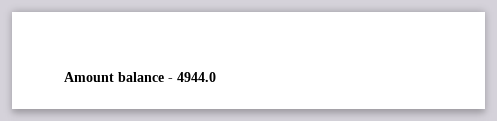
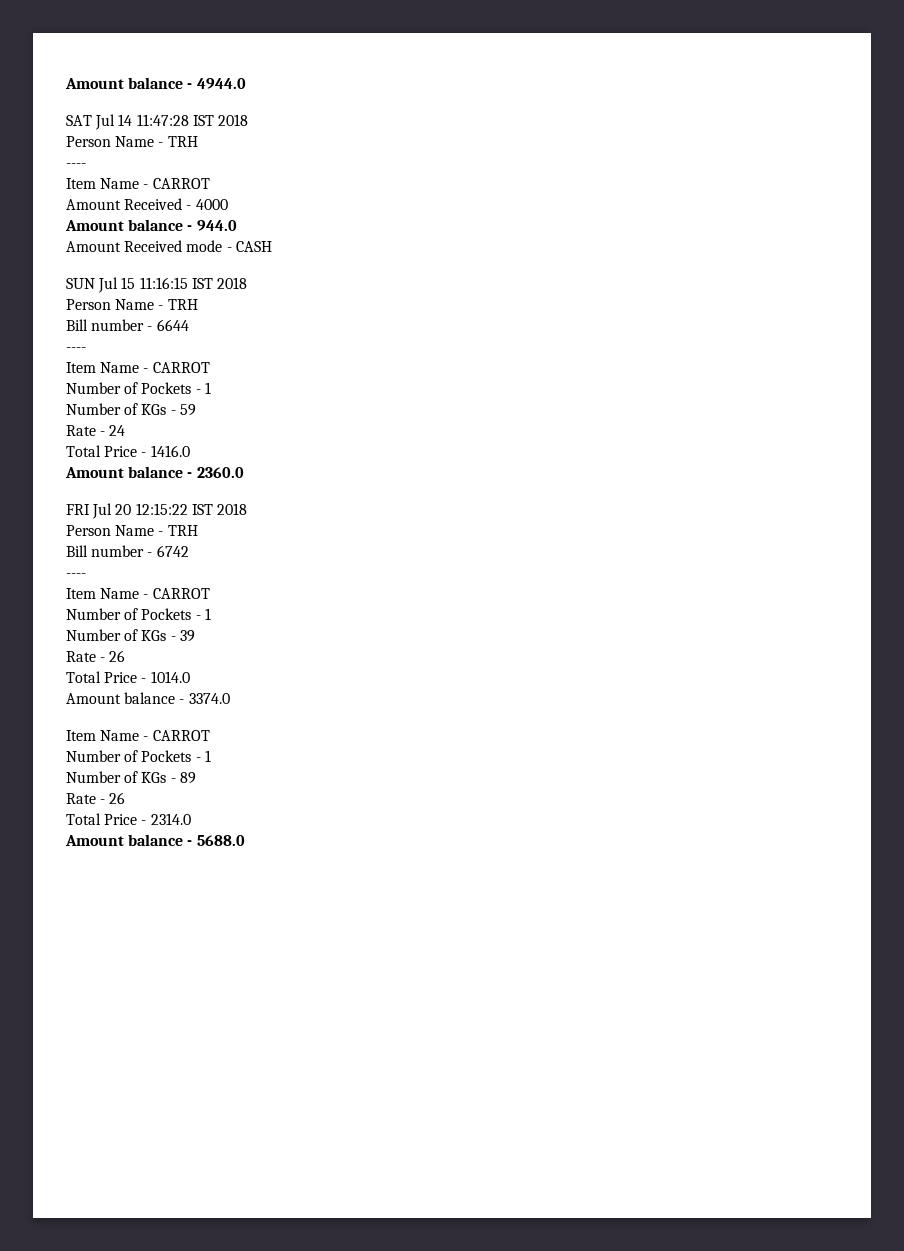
(216, 77) none -> [66,114,248,130] [66,136,198,147] [66,163,86,168] [66,178,210,189] [66,198,228,210] [65,219,237,231] [66,240,272,252] [66,277,247,293] [66,299,198,310] [66,319,189,331] [66,347,86,352] [66,362,210,373] [66,382,211,394] [66,403,196,416] [66,425,126,436] [66,445,190,457] [65,466,244,478] [66,503,247,519] [66,525,198,536] [66,545,189,557] [66,573,86,578] [66,588,210,599] [66,608,211,620] [66,629,195,642] [66,650,126,662] [66,671,190,683] [66,692,230,704] [66,730,210,741] [66,750,211,762] [66,771,196,784] [66,792,126,804] [66,813,191,825] [65,834,245,846] // SAT Jul 14 11:47:28 IST 2018 // Person Name - TRH // ---- // Item Name - CARROT // Amount Received - 4000 // Amount balance - 944.0 // Amount Received mode - CASH // SUN Jul 15 11:16:15 IST 2018 // Person Name - TRH // Bill number - 6644 // ---- // Item Name - CARROT // Number of Pockets - 1 // Number of KGs - 59 // Rate - 24 // Total Price - 1416.0 // Amount balance - 2360.0 // FRI Jul 20 12:15:22 IST 2018 // Person Name - TRH // Bill number - 6742 // ---- // Item Name - CARROT // Number of Pockets - 1 // Number of KGs - 39 // Rate - 26 // Total Price - 1014.0 // Amount balance - 3374.0 // Item Name - CARROT // Number of Pockets - 1 // Number of KGs - 89 // Rate - 26 // Total Price - 2314.0 // Amount balance - 5688.0

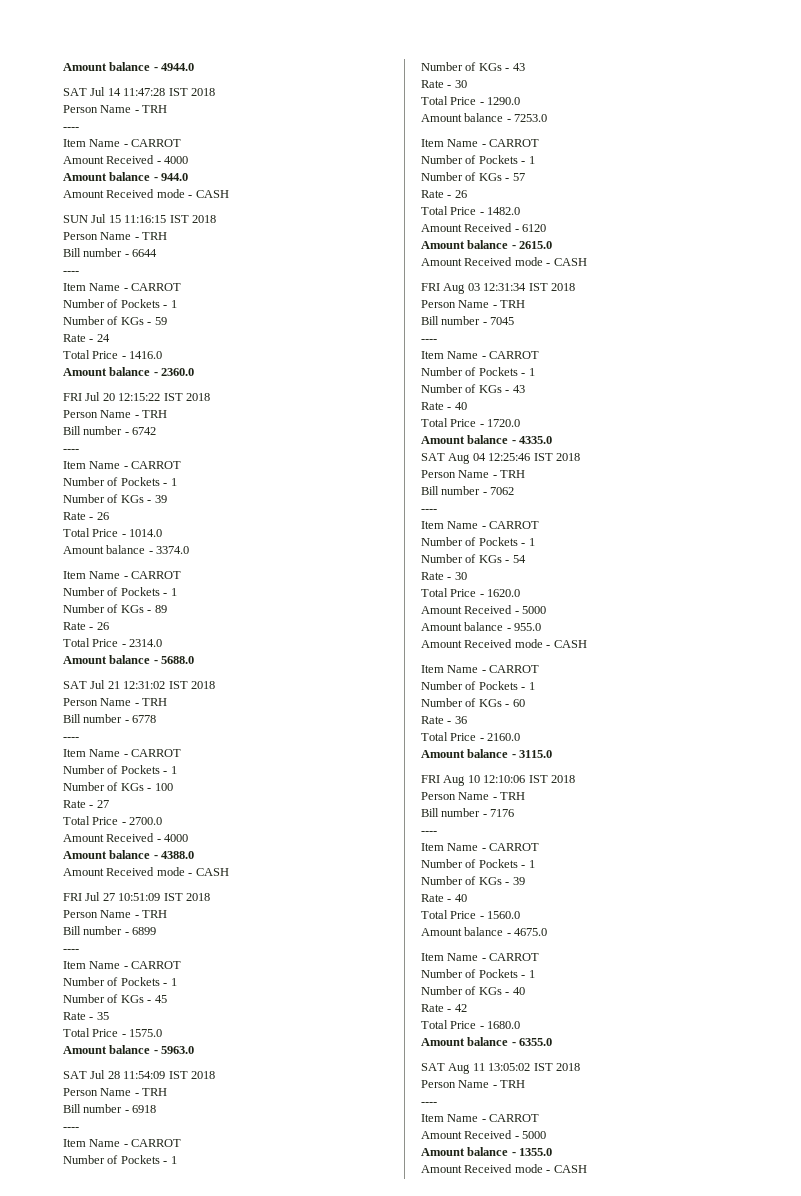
(245, 840) none -> [63,680,215,689] [63,698,168,706] [63,714,157,723] [63,737,79,740] [63,749,182,757] [63,765,177,774] [63,782,173,791] [63,800,109,808] [63,816,163,825] [63,833,189,842] [63,850,195,859] [63,867,229,876] [63,892,210,901] [63,910,168,918] [63,926,157,935] [63,949,79,952] [63,961,182,969] [63,977,177,986] [63,994,167,1003] [63,1012,109,1020] [63,1028,163,1037] [63,1045,195,1054] [63,1070,215,1079] [63,1088,168,1096] [63,1104,157,1113] [63,1127,79,1130] [63,1139,182,1147] [63,1155,177,1164] [421,62,525,71] [421,80,467,88] [421,96,521,105] [421,113,548,122] [421,139,540,147] [421,155,535,164] [421,172,525,181] [421,190,467,198] [421,206,521,215] [421,223,547,232] [421,240,553,249] [421,257,587,266] [421,283,575,294] [421,300,526,308] [421,316,515,325] [421,339,437,342] [421,351,540,359] [421,367,535,376] [421,384,525,393] [421,402,467,410] [421,418,521,427] [421,435,553,444] [421,453,580,464] [421,470,526,478] [421,486,515,495] [421,509,437,512] [421,521,540,529] [421,537,535,546] [421,554,526,563] [421,572,467,580] [421,588,521,597] [421,605,547,614] [421,622,542,631] [421,639,587,648] [421,665,540,673] [421,681,535,690] [421,698,525,707] [421,716,467,724] [421,732,521,741] [421,749,553,758] [421,775,575,786] [421,792,526,800] [421,808,515,817] [421,831,437,834] [421,843,540,851] [421,859,535,868] [421,876,525,885] [421,894,467,902] [421,910,521,919] [421,927,548,936] [421,953,540,961] [421,969,535,978] [421,986,525,995] [421,1004,467,1012] [421,1020,521,1029] [421,1037,553,1046] [421,1063,580,1074] [421,1080,526,1088] [421,1102,437,1105] [421,1114,540,1122] [421,1130,547,1139] [421,1147,553,1156] [421,1164,587,1173] // SAT Jul 21 12:31:02 IST 2018 // Person Name - TRH // Bill number - 6778 // ---- // Item Name - CARROT // Number of Pockets - 1 // Number of KGs - 100 // Rate - 27 // Total Price - 2700.0 // Amount Received - 4000 // Amount balance - 4388.0 // Amount Received mode - CASH // FRI Jul 27 10:51:09 IST 2018 // Person Name - TRH // Bill number - 6899 // ---- // Item Name - CARROT // Number of Pockets - 1 // Number of KGs - 45 // Rate - 35 // Total Price - 1575.0 // Amount balance - 5963.0 // SAT Jul 28 11:54:09 IST 2018 // Person Name - TRH // Bill number - 6918 // ---- // Item Name - CARROT // Number of Pockets - 1 // Number of KGs - 43 // Rate - 30 // Total Price - 1290.0 // Amount balance - 7253.0 // Item Name - CARROT // Number of Pockets - 1 // Number of KGs - 57 // Rate - 26 // Total Price - 1482.0 // Amount Received - 6120 // Amount balance - 2615.0 // Amount Received mode - CASH // FRI Aug 03 12:31:34 IST 2018 // Person Name - TRH // Bill number - 7045 // ---- // Item Name - CARROT // Number of Pockets - 1 // Number of KGs - 43 // Rate - 40 // Total Price - 1720.0 // Amount balance - 4335.0 // SAT Aug 04 12:25:46 IST 2018 // Person Name - TRH // Bill number - 7062 // ---- // Item Name - CARROT // Number of Pockets - 1 // Number of KGs - 54 // Rate - 30 // Total Price - 1620.0 // Amount Received - 5000 // Amount balance - 955.0 // Amount Received mode - CASH // Item Name - CARROT // Number of Pockets - 1 // Number of KGs - 60 // Rate - 36 // Total Price - 2160.0 // Amount balance - 3115.0 // FRI Aug 10 12:10:06 IST 2018 // Person Name - TRH // Bill number - 7176 // ---- // Item Name - CARROT // Number of Pockets - 1 // Number of KGs - 39 // Rate - 40 // Total Price - 1560.0 // Amount balance - 4675.0 // Item Name - CARROT // Number of Pockets - 1 // Number of KGs - 40 // Rate - 42 // Total Price - 1680.0 // Amount balance - 6355.0 // SAT Aug 11 13:05:02 IST 2018 // Person Name - TRH // ---- // Item Name - CARROT // Amount Received - 5000 // Amount balance - 1355.0 // Amount Received mode - CASH

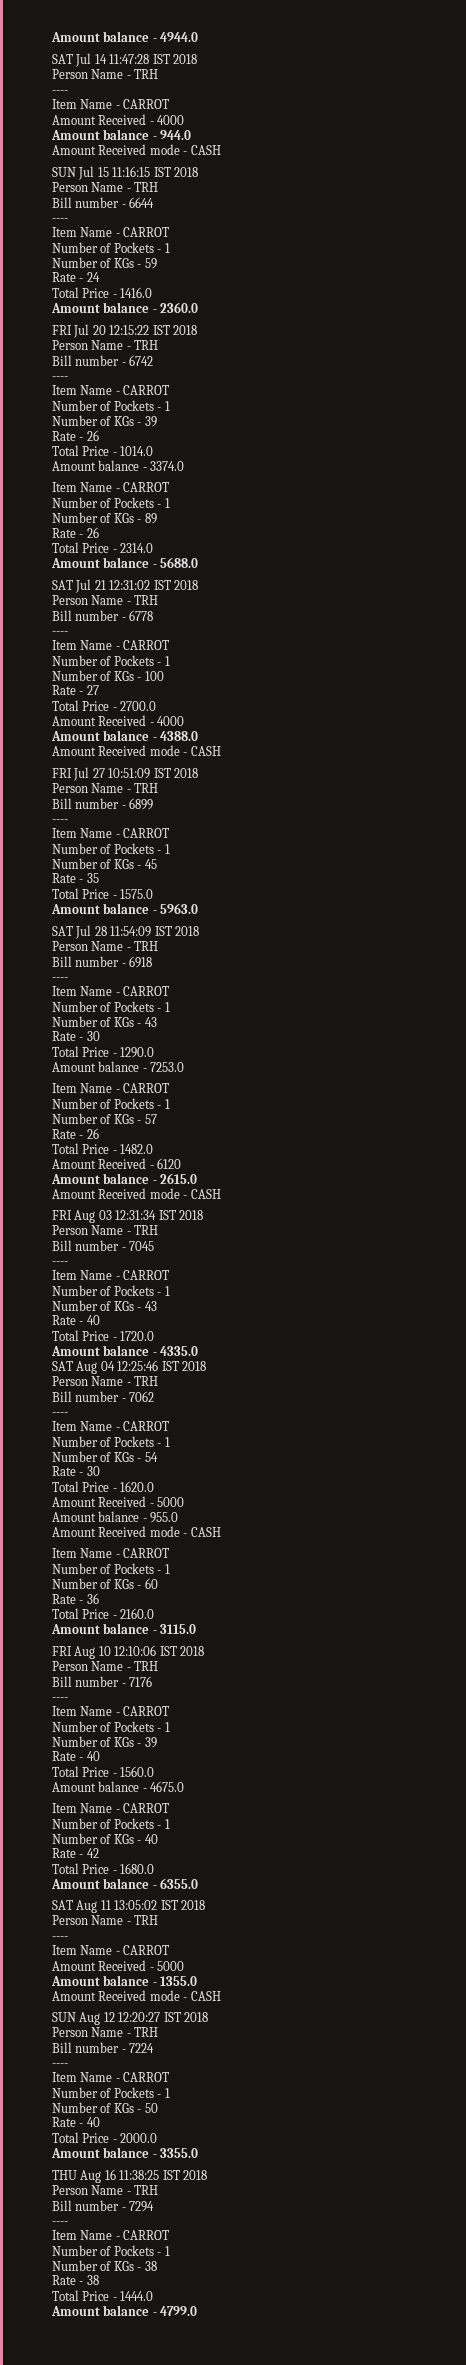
(587, 1169) none -> [52,2012,208,2025] [52,2027,159,2037] [52,2042,155,2053] [52,2063,68,2067] [52,2072,170,2082] [52,2087,170,2098] [52,2102,158,2113] [52,2117,100,2127] [52,2132,158,2143] [51,2147,199,2158] [52,2169,207,2183] [52,2185,159,2195] [52,2200,155,2212] [52,2221,68,2225] [52,2230,170,2240] [52,2245,170,2256] [52,2260,157,2271] [52,2275,99,2285] [52,2290,154,2301] [51,2305,198,2316] // SUN Aug 12 12:20:27 IST 2018 // Person Name - TRH // Bill number - 7224 // ---- // Item Name - CARROT // Number of Pockets - 1 // Number of KGs - 50 // Rate - 40 // Total Price - 2000.0 // Amount balance - 3355.0 // THU Aug 16 11:38:25 IST 2018 // Person Name - TRH // Bill number - 7294 // ---- // Item Name - CARROT // Number of Pockets - 1 // Number of KGs - 38 // Rate - 38 // Total Price - 1444.0 // Amount balance - 4799.0

